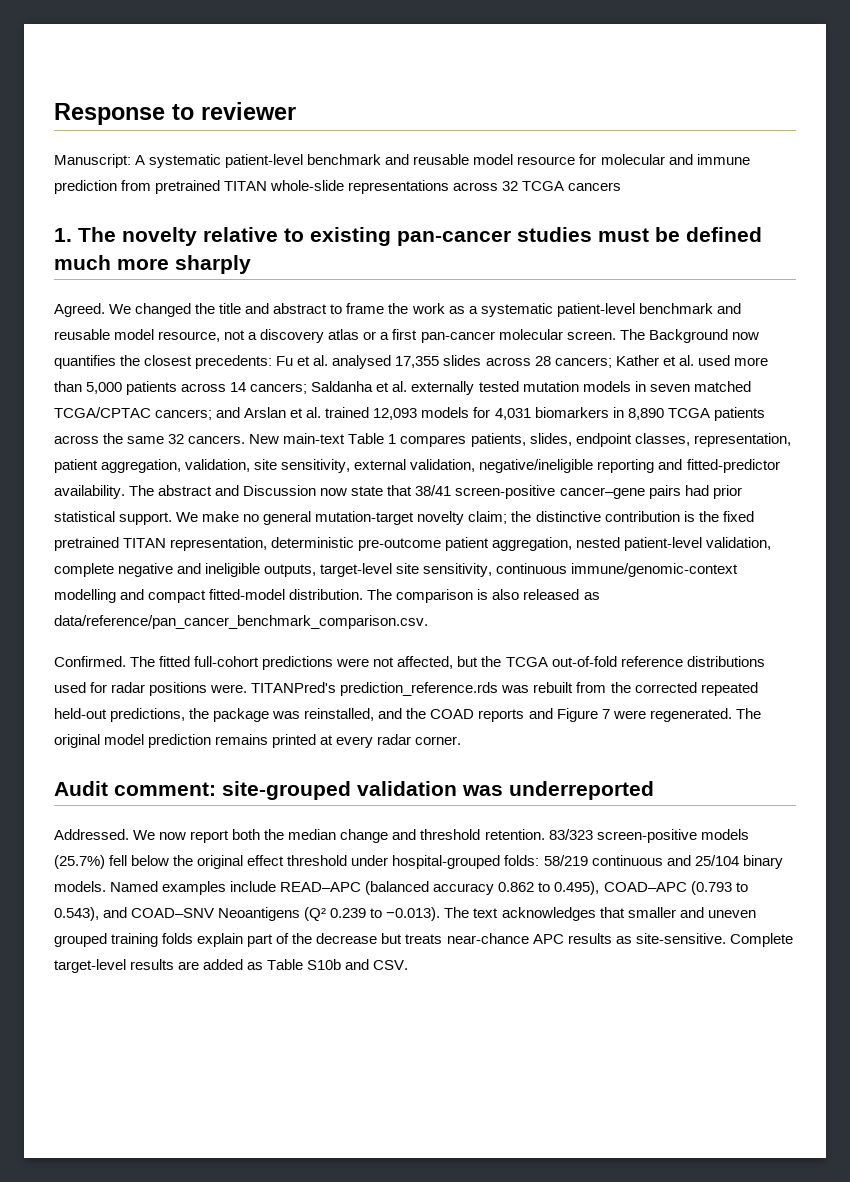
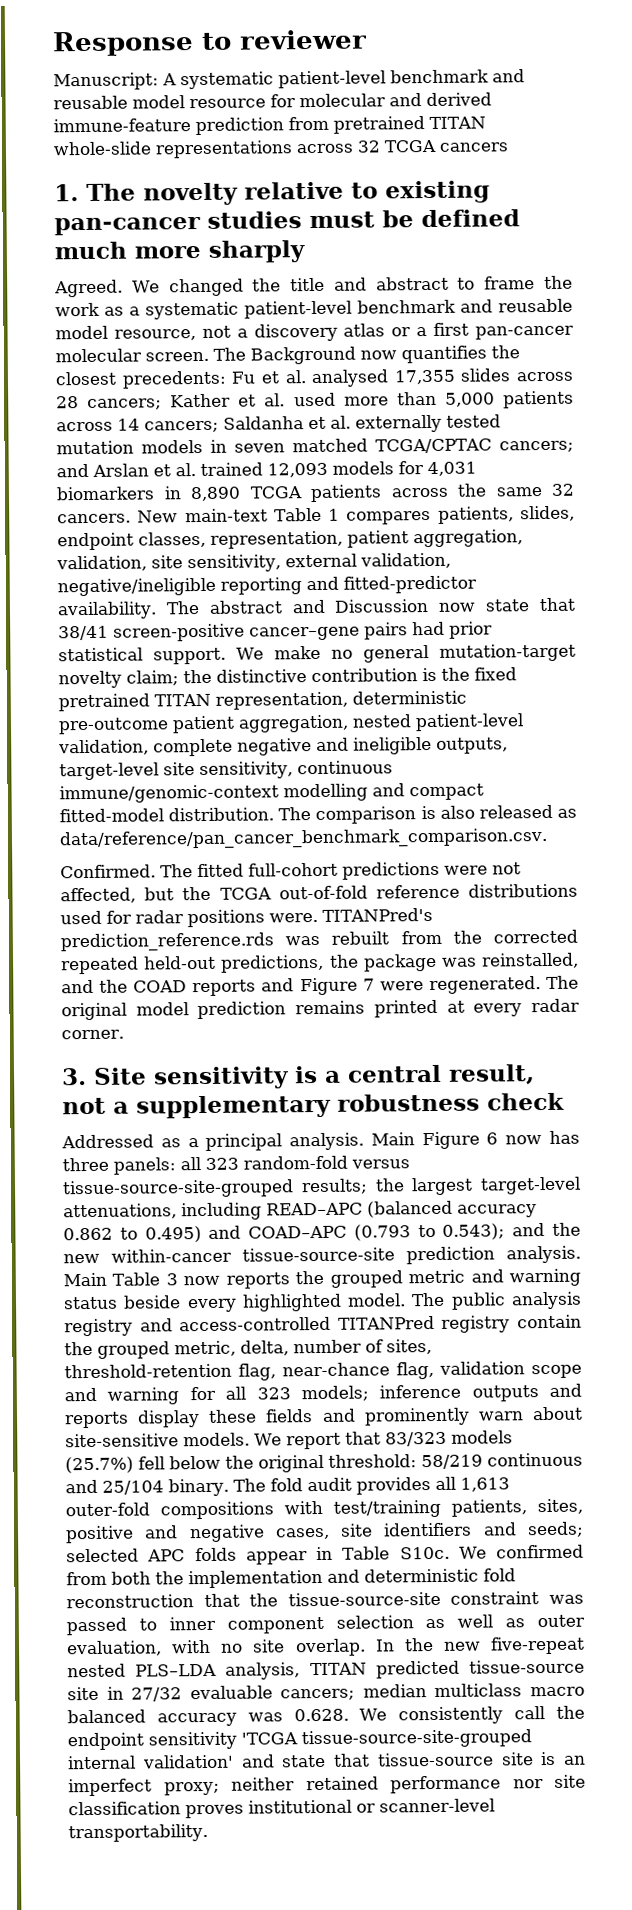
[696,154,750,165] immune -> [426,92,492,107] [53,118,191,133] derived immune-feature
[54,781,654,800] [54,829,697,843] Audit comment: site-grouped validation was underreported // Addressed. We now report both the median change and threshold retention. 83/323 screen-positive -> [61,1064,535,1090] [62,1092,565,1119] [61,1130,580,1151] [62,1155,410,1175] [62,1176,581,1199] [63,1200,537,1221] [63,1222,581,1243] [63,1245,581,1265] [63,1268,581,1289] [63,1291,582,1313] [64,1314,582,1337] [64,1339,432,1359] [64,1361,582,1381] [64,1383,582,1405] [64,1406,583,1429] [65,1431,447,1450] 3. Site sensitivity is a central result, not a supplementary robustness check // Addressed as a principal analysis. Main Figure 6 now has three panels: all 323 random-fold versus tissue-source-site-grouped results; the largest target-level attenuations, including READ–APC (balanced accuracy 0.862 to 0.495) and COAD–APC (0.793 to 0.543); and the new within-cancer tissue-source-site prediction analysis. Main Table 3 now reports the grouped metric and warning status beside every highlighted model. The public analysis registry and access-controlled TITANPred registry contain the grouped metric, delta, number of sites, threshold-retention flag, near-chance flag, validation scope and warning for all 323 models; inference outputs and reports display these fields and prominently warn about site-sensitive models. We report that 83/323
[247,855,783,869] [54,881,748,895] [54,907,756,921] [54,933,793,947] [54,959,409,973] effect threshold under hospital-grouped folds: 58/219 continuous and 25/104 binary models. Named examples include READ–APC (balanced accuracy 0.862 to 0.495), COAD–APC (0.793 to 0.543), and COAD–SNV Neoantigens (Q² 0.239 to −0.013). The text acknowledges that smaller and uneven grouped training folds explain part of the decrease but treats near-chance APC results as site-sensitive. Complete target-level results are added as Table S10b and CSV. -> [328,1452,583,1470] [65,1476,510,1497] [65,1498,583,1520] [65,1521,584,1544] [66,1544,584,1565] [66,1568,516,1589] [66,1591,584,1609] [66,1614,585,1636] [66,1636,585,1657] [67,1659,585,1680] [67,1683,585,1702] [67,1705,585,1727] [67,1729,532,1751] [67,1751,586,1770] [68,1774,586,1797] [68,1798,495,1819] [68,1823,208,1843] threshold: 58/219 continuous and 25/104 binary. The fold audit provides all 1,613 outer-fold compositions with test/training patients, sites, positive and negative cases, site identifiers and seeds; selected APC folds appear in Table S10c. We confirmed from both the implementation and deterministic fold reconstruction that the tissue-source-site constraint was passed to inner component selection as well as outer evaluation, with no site overlap. In the new five-repeat nested PLS–LDA analysis, TITAN predicted tissue-source site in 27/32 evaluable cancers; median multiclass macro balanced accuracy was 0.628. We consistently call the endpoint sensitivity 'TCGA tissue-source-site-grouped internal validation' and state that tissue-source site is an imperfect proxy; neither retained performance nor site classification proves institutional or scanner-level transportability.

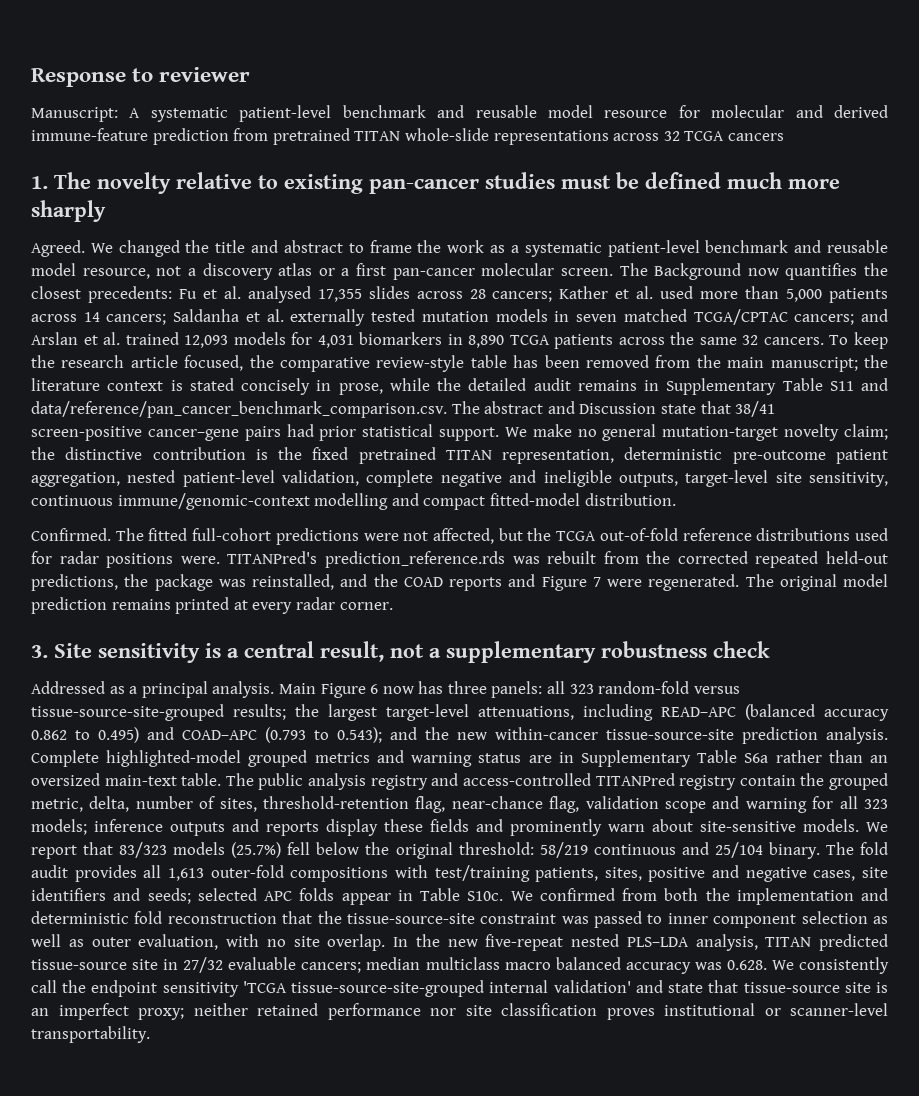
[137,505,575,525] [57,529,523,551] [56,552,451,573] [57,575,477,597] [57,601,157,620] New main-text Table 1 compares patients, slides, endpoint classes, representation, patient aggregation, validation, site sensitivity, external validation, negative/ineligible reporting and fitted-predictor availability. -> [829,332,888,349] [31,355,888,372] [31,378,888,395] [31,401,447,418] To keep the research article focused, the comparative review-style table has been removed from the main manuscript; the literature context is stated concisely in prose, while the detailed audit remains in Supplementary Table S11 and data/reference/pan_cancer_benchmark_comparison.csv.
[438,602,477,612] now -> (657, 408) none
[278,804,578,824] [59,827,548,850] The comparison is also released as data/reference/pan_cancer_benchmark_comparison.csv. -> (676, 499) none
[63,1268,581,1289] [63,1293,407,1313] Main Table 3 now reports the grouped metric and warning status beside every highlighted model. -> [31,750,888,767] [31,773,222,786] Complete highlighted-model grouped metrics and warning status are in Supplementary Table S6a rather than an oversized main-text table.

